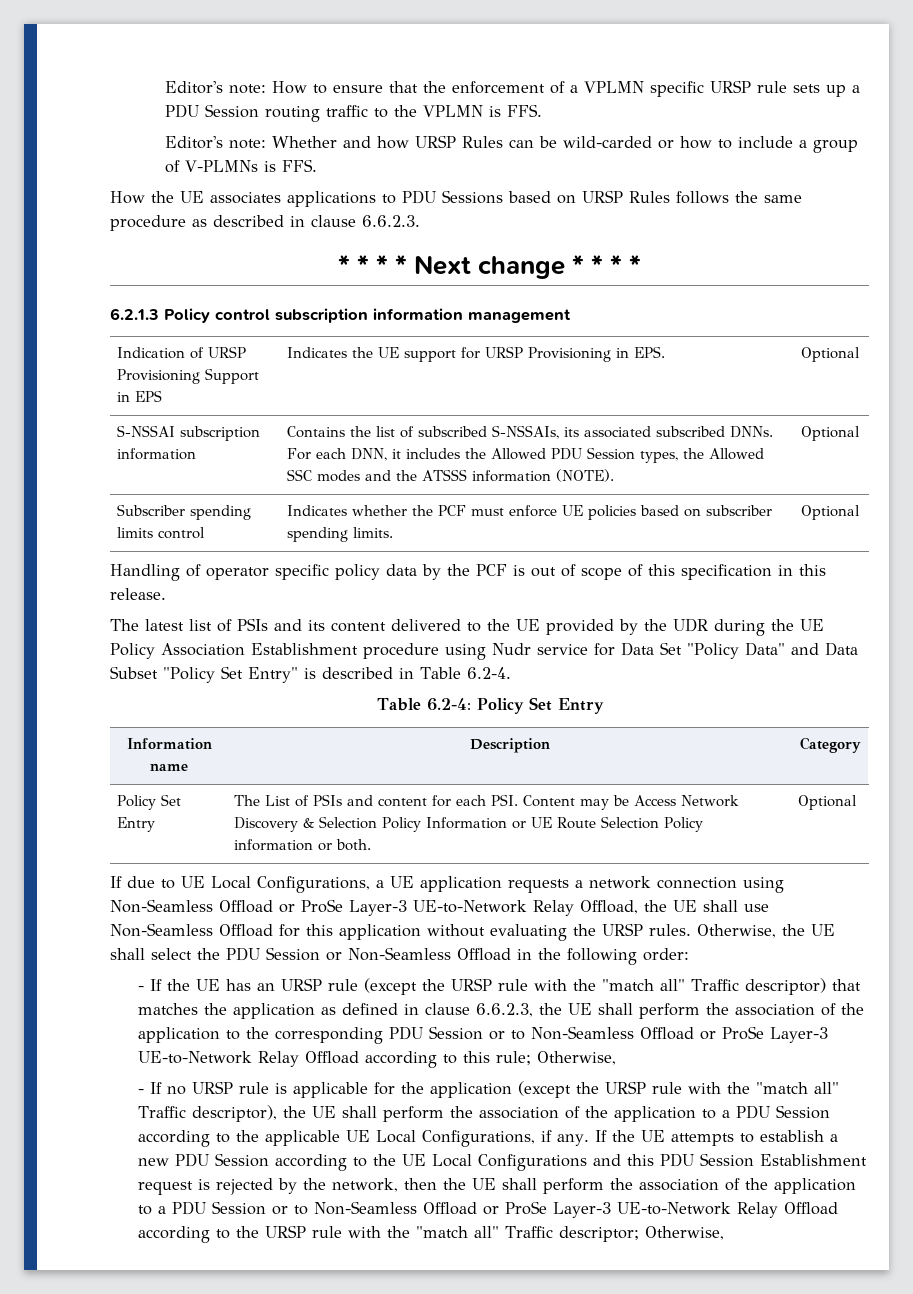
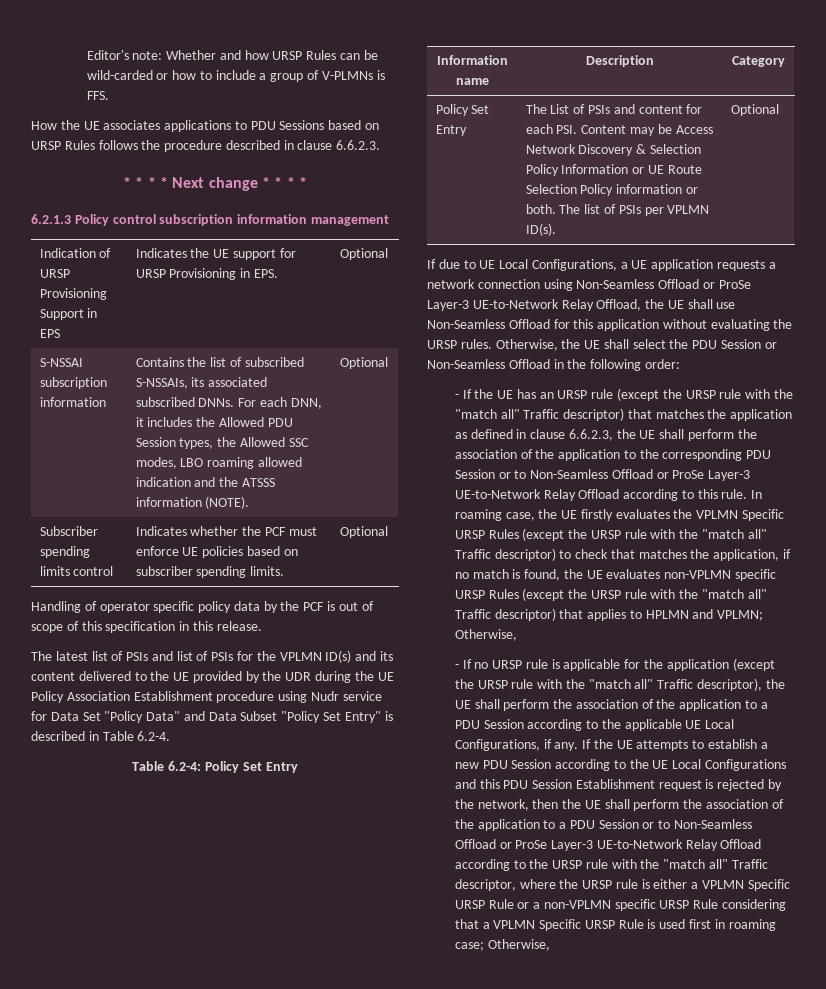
[165,80,861,97] [165,104,543,122] [165,136,267,149] Editor's note: How to ensure that the enforcement of a VPLMN specific URSP rule sets up a PDU Session routing traffic to the VPLMN is FFS. // Editor's note: -> [86,50,163,60] Editor's note:
[764,195,802,203] [110,215,207,231] same procedure as -> [164,140,223,152] procedure
[317,470,361,482] modes -> [135,457,303,469] [135,477,191,487] modes, LBO roaming allowed indication
(302, 625) none -> [176,650,377,663] list of PSIs for the VPLMN ID(s) and
(372, 845) none -> [559,204,710,216] [525,223,556,236] The list of PSIs per VPLMN ID(s).
[495,1051,531,1065] rule; -> [721,489,763,499] [454,509,784,521] [454,528,767,541] [454,548,791,561] [454,569,776,581] [454,588,767,601] [454,608,764,621] rule. In roaming case, the UE firstly evaluates the VPLMN Specific URSP Rules (except the URSP rule with the "match all" Traffic descriptor) to check that matches the application, if no match is found, the UE evaluates non-VPLMN specific URSP Rules (except the URSP rule with the "match all" Traffic descriptor) that applies to HPLMN and VPLMN;
[558,1226,639,1242] descriptor; -> [454,879,790,891] [454,899,786,911] [454,919,776,931] [454,942,484,951] descriptor, where the URSP rule is either a VPLMN Specific URSP Rule or a non-VPLMN specific URSP Rule considering that a VPLMN Specific URSP Rule is used first in roaming case;

